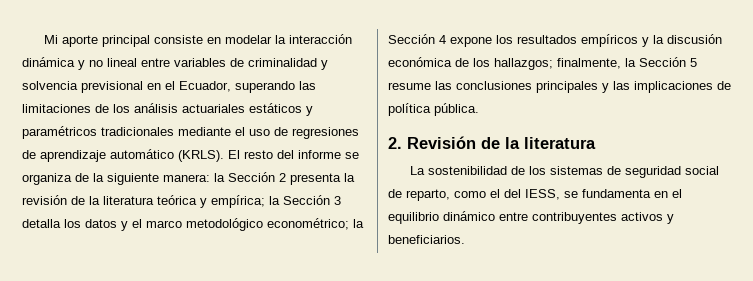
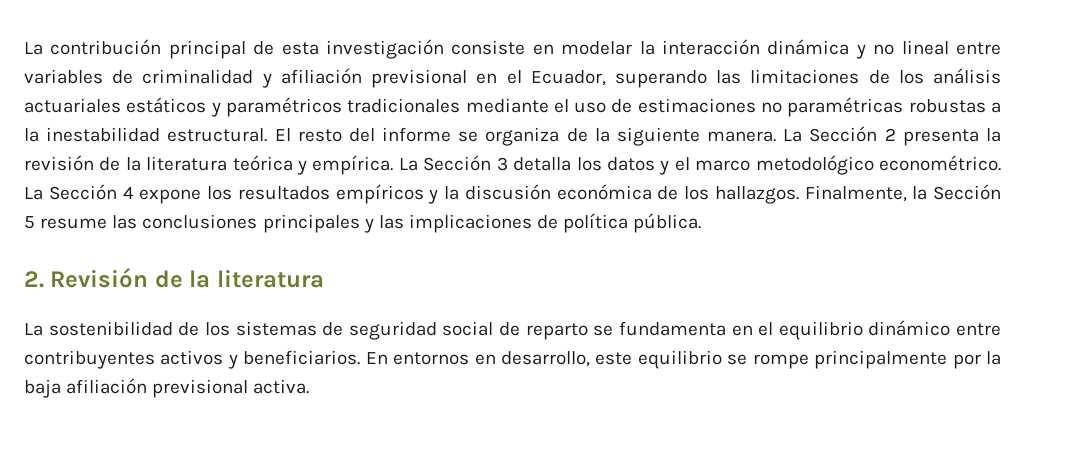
[44,35,151,47] Mi aporte principal -> [24,39,444,59] La contribución principal de esta investigación
[22,81,78,90] solvencia -> [280,68,362,84] afiliación
[292,127,359,139] [22,149,224,162] regresiones de aprendizaje automático (KRLS). -> [637,97,1001,117] [24,127,268,142] estimaciones no paramétricas robustas a la inestabilidad estructural.
[163,173,225,182] manera: la -> [707,129,803,142] manera. La
[211,195,280,208] empírica; la -> [312,155,418,175] empírica. La
[267,218,364,230] econométrico; la -> [878,155,1001,171] [24,187,43,200] econométrico. La
[494,58,621,70] hallazgos; finalmente, -> [714,185,907,204] hallazgos. Finalmente,
[406,189,560,201] reparto, como el del IESS, -> [525,323,588,340] reparto
(465, 239) none -> [365,350,1002,369] [24,378,310,398] En entornos en desarrollo, este equilibrio se rompe principalmente por la baja afiliación previsional activa.

